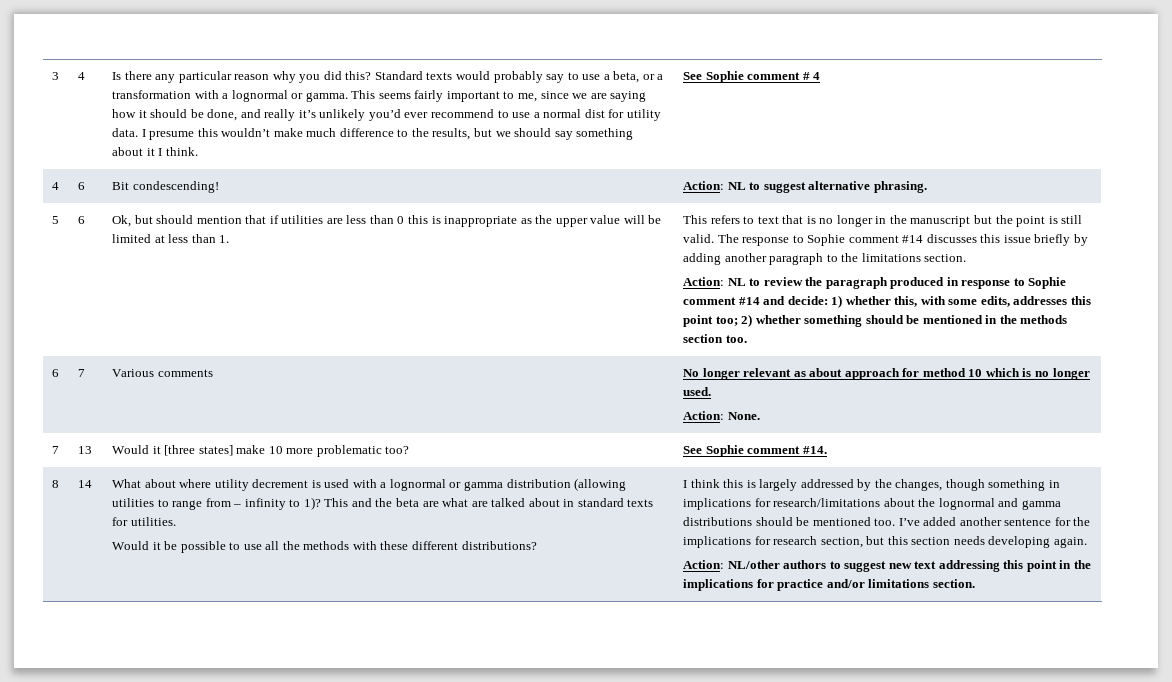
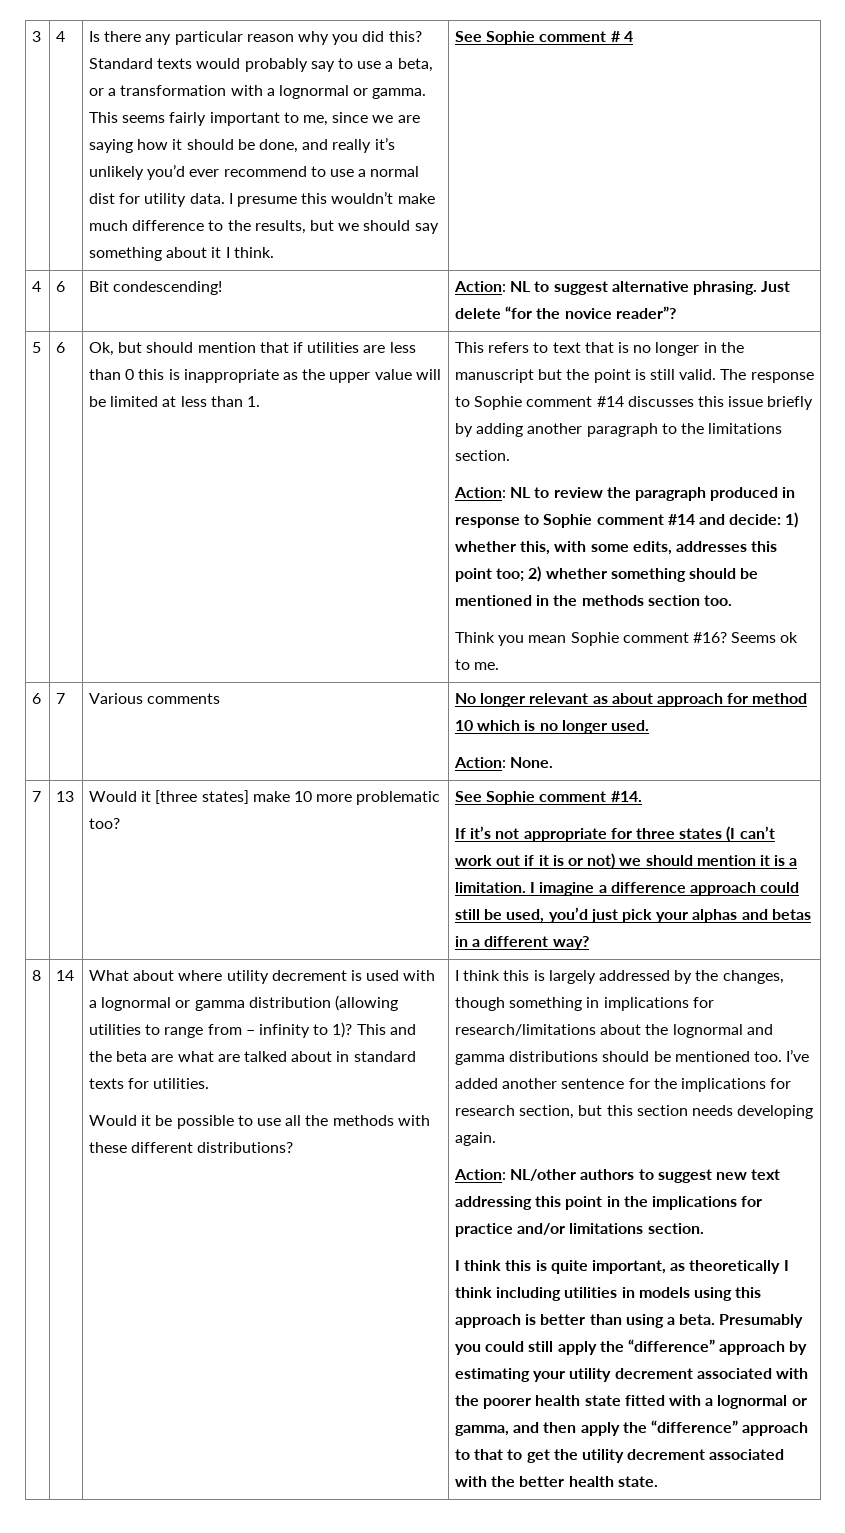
(927, 187) none -> [761,281,791,292] [455,306,676,319] Just delete “for the novice reader”?
(747, 339) none -> [455,632,799,646] [455,659,500,670] // Think you mean Sophie comment #16? Seems ok to me.
(827, 450) none -> [455,826,775,842] [455,853,798,869] [455,882,800,896] [455,907,811,923] [455,936,589,950] // If it’s not appropriate for three states (I can’t work out if it is or not) we should mention it is a limitation. I imagine a difference approach could still be used, you’d just pick your alphas and betas in a different way?
(975, 583) none -> [455,1260,789,1274] [455,1287,762,1301] [455,1314,804,1328] [455,1339,808,1355] [455,1368,809,1382] [455,1395,807,1409] [455,1420,809,1436] [455,1449,785,1463] [455,1476,658,1487] // I think this is quite important, as theoretically I think including utilities in models using this approach is better than using a beta. Presumably you could still apply the “difference” approach by estimating your utility decrement associated with the poorer health state fitted with a lognormal or gamma, and then apply the “difference” approach to that to get the utility decrement associated with the better health state.

